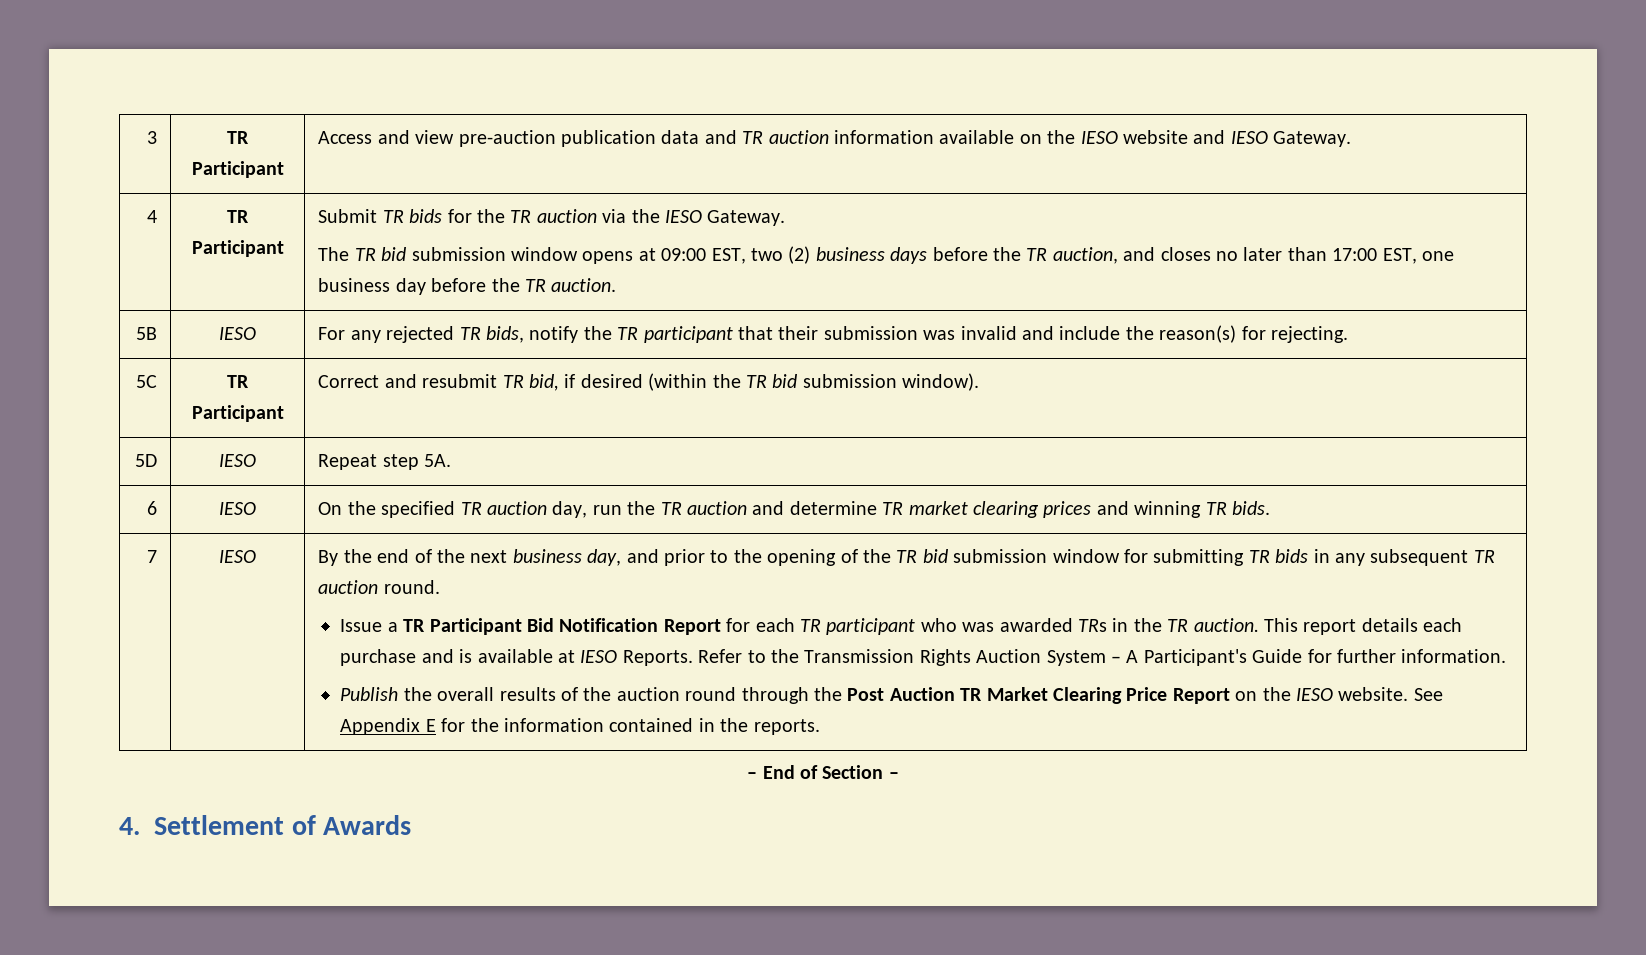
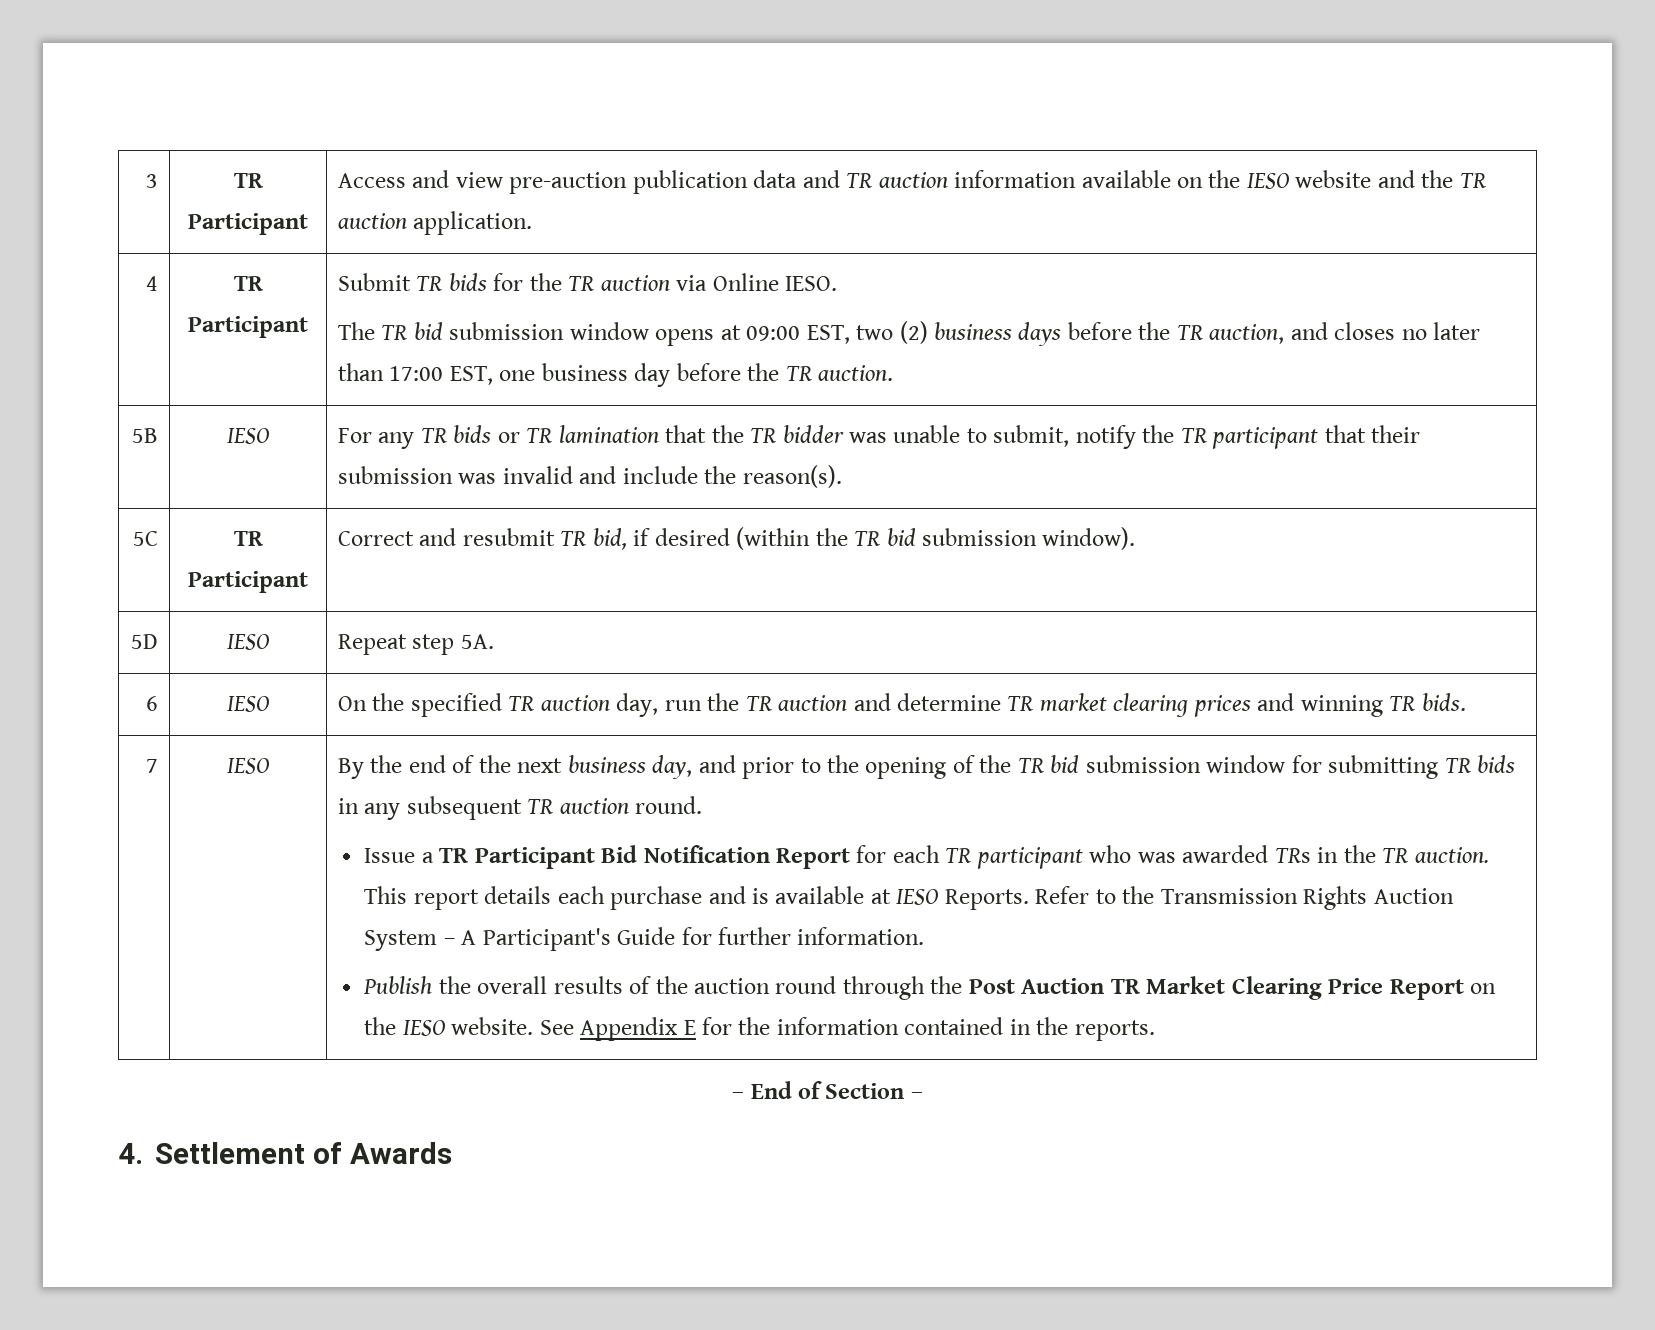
[1230,131,1352,147] IESO Gateway. -> [1421,170,1486,188] [337,211,533,235] the TR auction application.
[631,209,786,226] the IESO Gateway. -> [712,273,838,291] Online IESO.
[386,326,524,343] rejected TR bids, -> [420,425,1070,447] TR bids or TR lamination that the TR bidder was unable to submit,
[1159,325,1348,343] reason(s) for rejecting. -> [742,465,842,488] reason(s).

